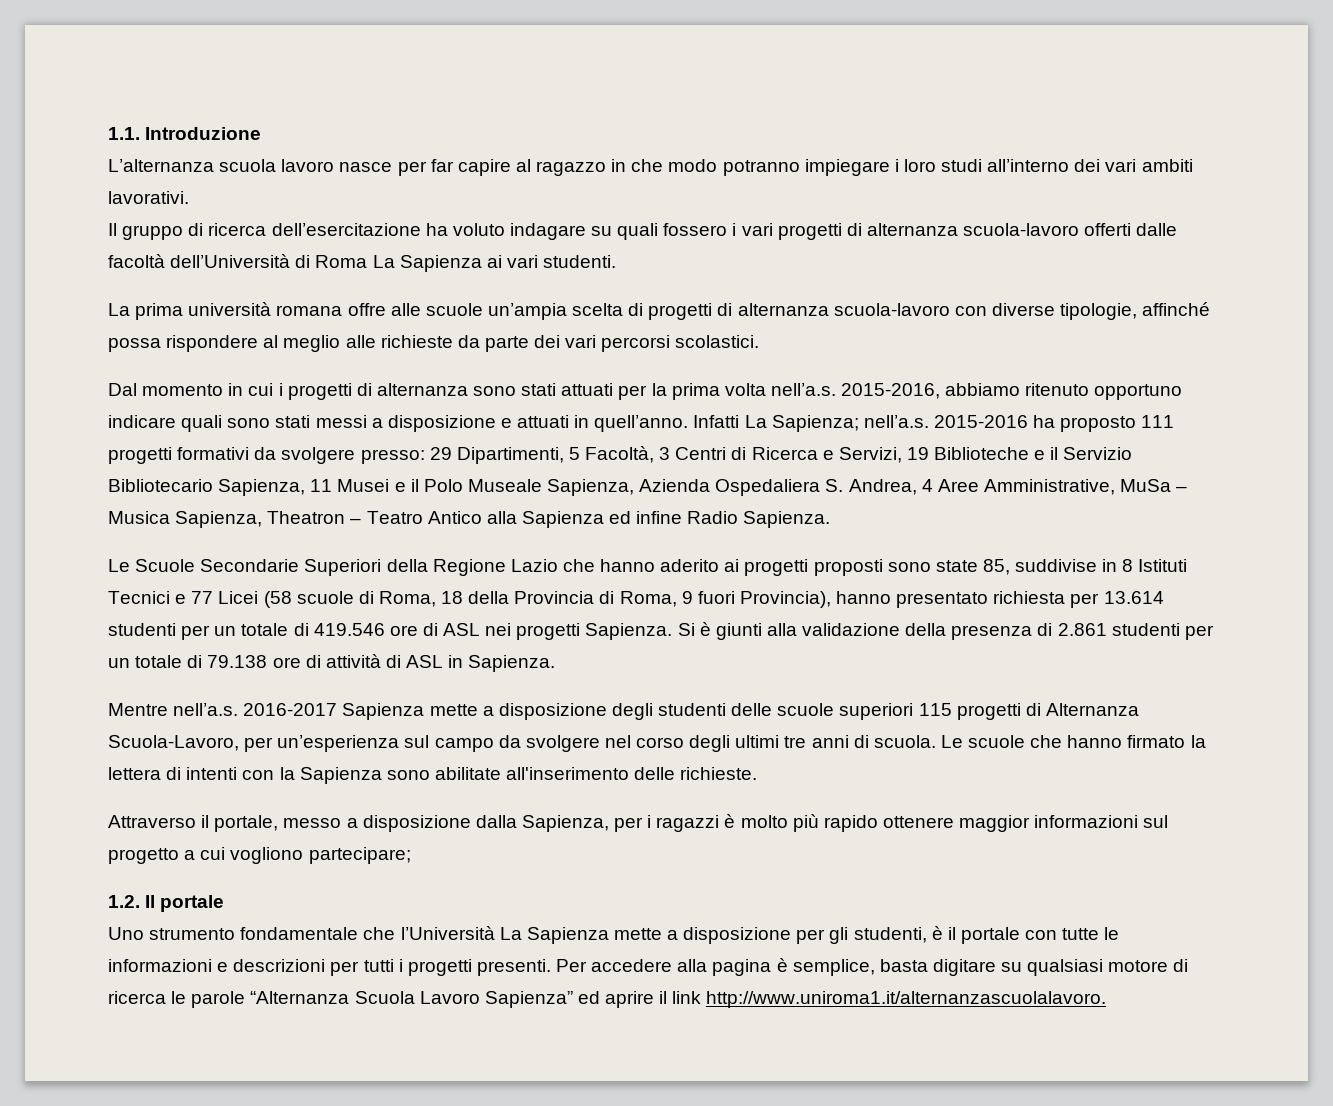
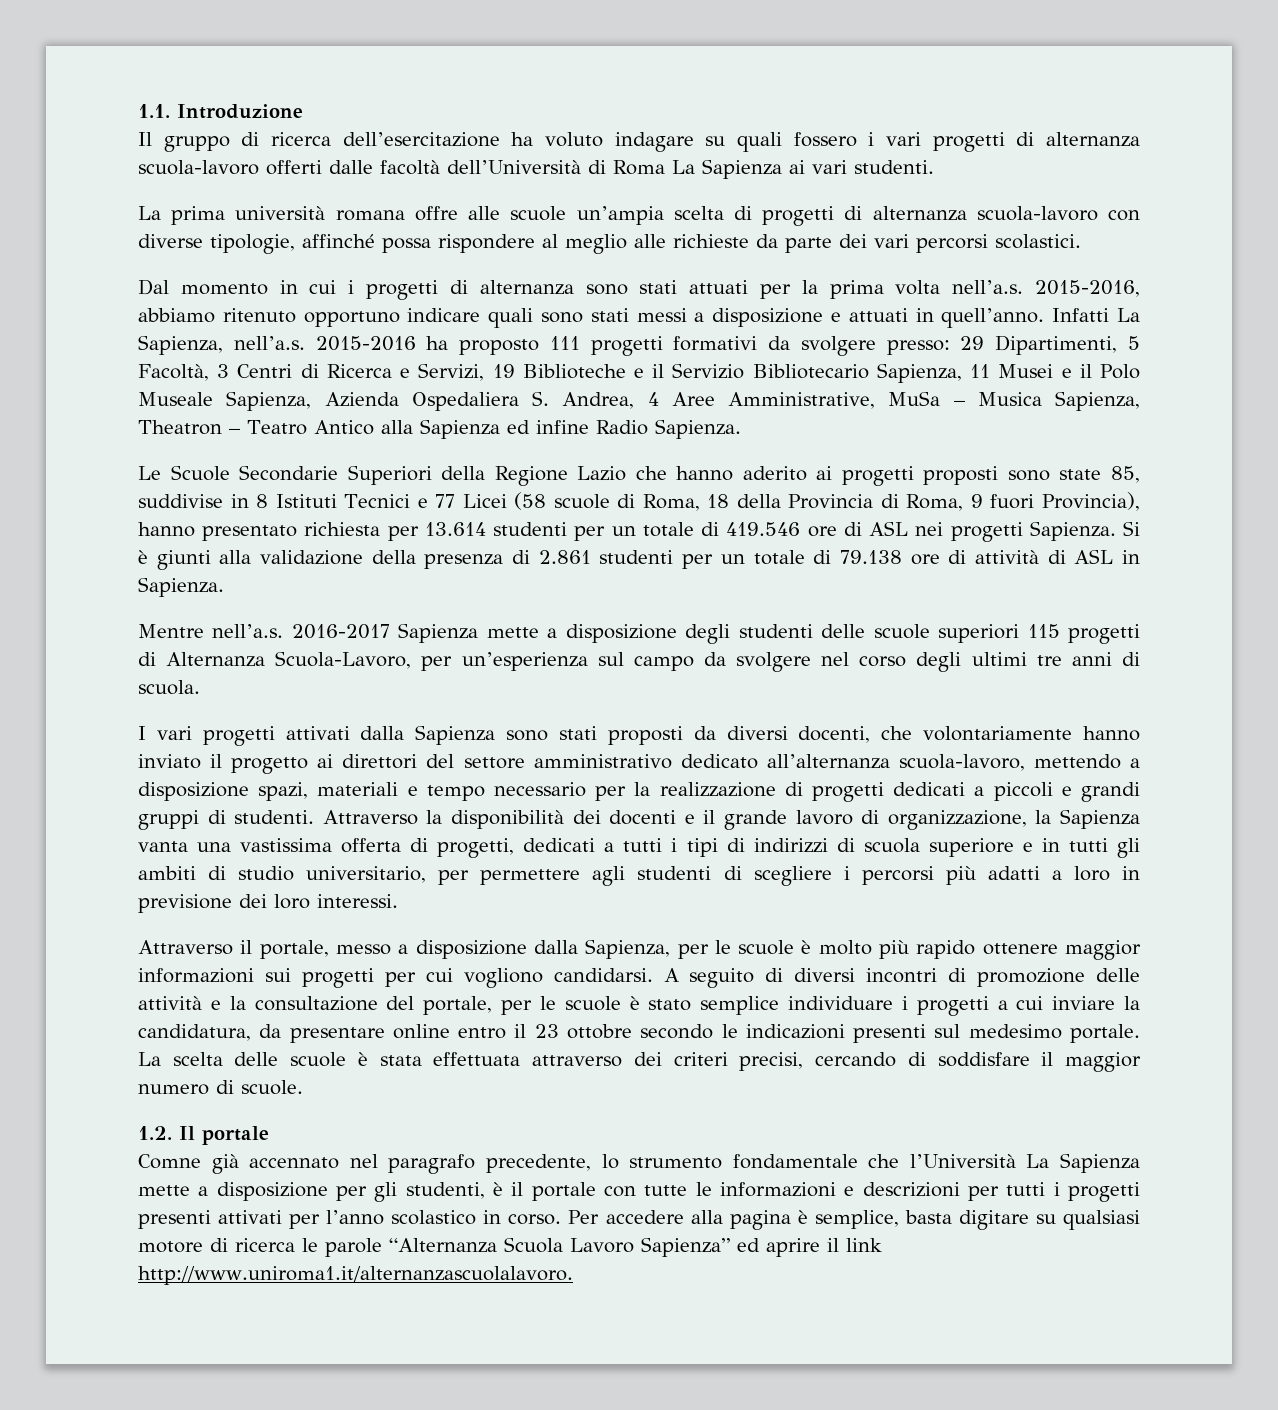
[108,159,1193,176] [108,191,189,204] // L’alternanza scuola lavoro nasce per far capire al ragazzo in che modo potranno impiegare i loro studi all’interno dei vari ambiti lavorativi. -> (303, 111) none
[771,415,859,432] Sapienza; -> [138,335,223,355] Sapienza,
[940,735,1206,748] [108,767,758,784] Le scuole che hanno firmato la lettera di intenti con la Sapienza sono abilitate all'inserimento delle richieste. -> [138,725,1140,746] [138,754,1140,774] [138,782,1141,802] [138,809,1141,830] [138,838,1140,858] [138,866,1140,886] [138,894,398,913] // I vari progetti attivati dalla Sapienza sono stati proposti da diversi docenti, che volontariamente hanno inviato il progetto ai direttori del settore amministrativo dedicato all’alternanza scuola-lavoro, mettendo a disposizione spazi, materiali e tempo necessario per la realizzazione di progetti dedicati a piccoli e grandi gruppi di studenti. Attraverso la disponibilità dei docenti e il grande lavoro di organizzazione, la Sapienza vanta una vastissima offerta di progetti, dedicati a tutti i tipi di indirizzi di scuola superiore e in tutti gli ambiti di studio universitario, per permettere agli studenti di scegliere i percorsi più adatti a loro in previsione dei loro interessi.
[647,815,720,832] i ragazzi -> [714,940,795,955] le scuole
[1143,815,1169,828] [108,847,411,864] [108,895,225,912] [108,927,144,940] sul progetto a cui vogliono partecipare; // 1.2. Il portale // Uno -> [264,968,1141,988] [138,996,1141,1016] [138,1024,1141,1043] [138,1052,1142,1072] [138,1080,303,1095] [138,1126,269,1145] [138,1154,619,1174] sui progetti per cui vogliono candidarsi. A seguito di diversi incontri di promozione delle attività e la consultazione del portale, per le scuole è stato semplice individuare i progetti a cui inviare la candidatura, da presentare online entro il 23 ottobre secondo le indicazioni presenti sul medesimo portale. La scelta delle scuole è stata effettuata attraverso dei criteri precisi, cercando di soddisfare il maggior numero di scuole. // 1.2. Il portale // Comne già accennato nel paragrafo precedente, lo
[476,959,551,976] presenti. -> [138,1210,562,1229] presenti attivati per l’anno scolastico in corso.

